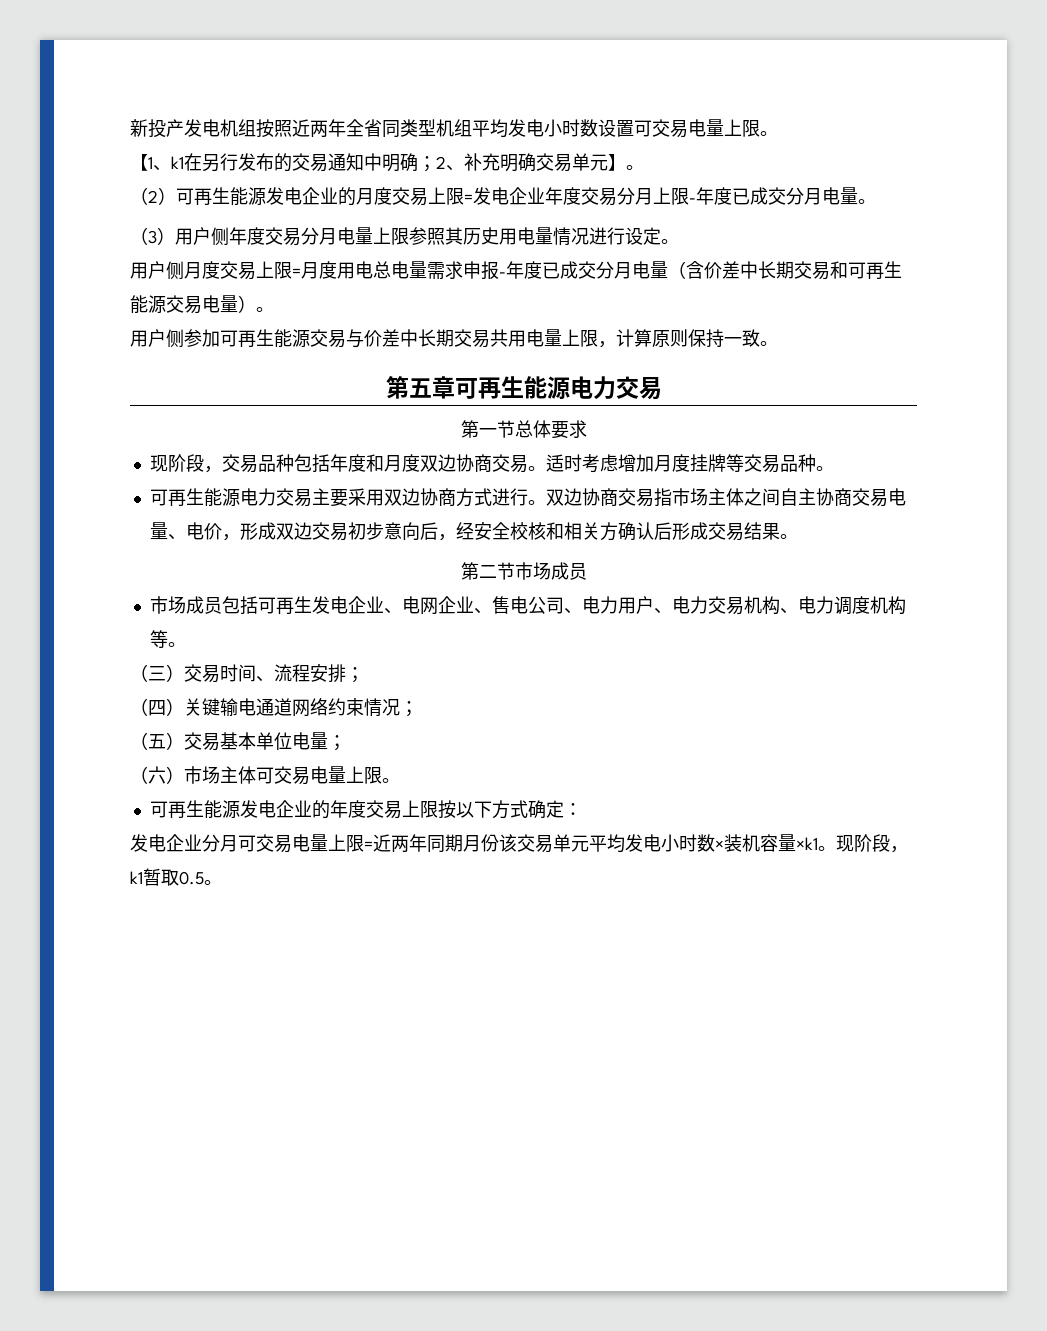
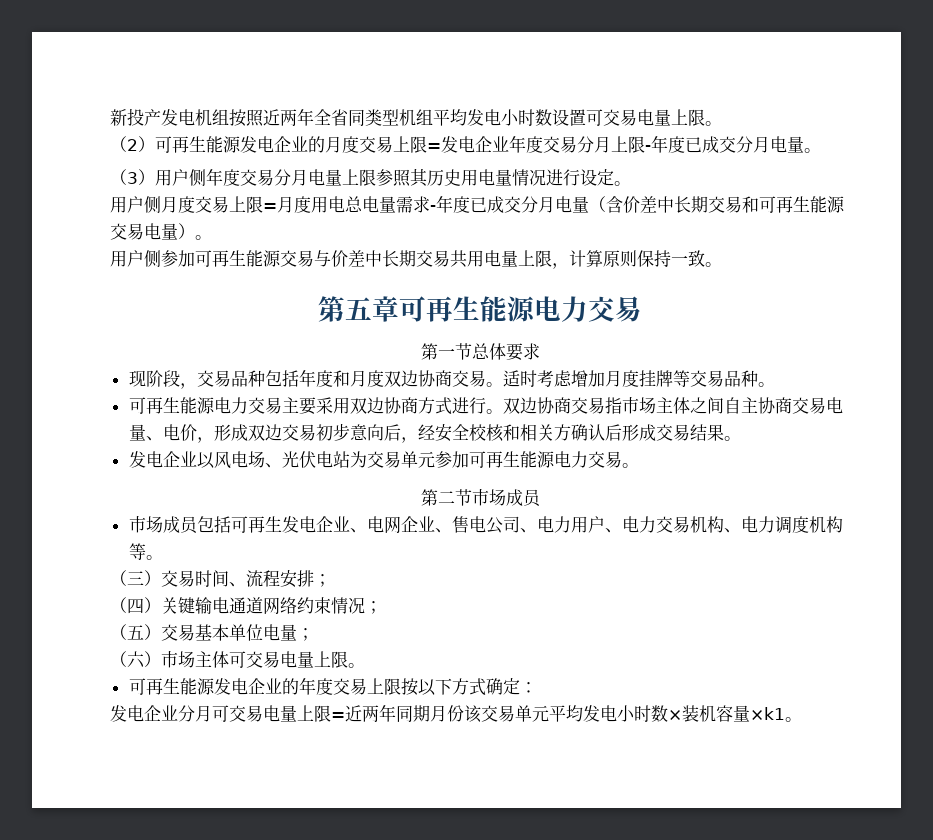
[130,153,644,172] // 【1、k1在另行发布的交易通知中明确；2、补充明确交易单元】。 -> (722, 123) none
[463,261,499,280] 申报 -> (430, 204) none
(798, 536) none -> [128,451,639,469] // 发电企业以风电场、光伏电站为交易单元参加可再生能源电力交易。
[836,834,908,853] [130,868,222,886] 现阶段，k1暂取0.5。 -> (802, 719) none

